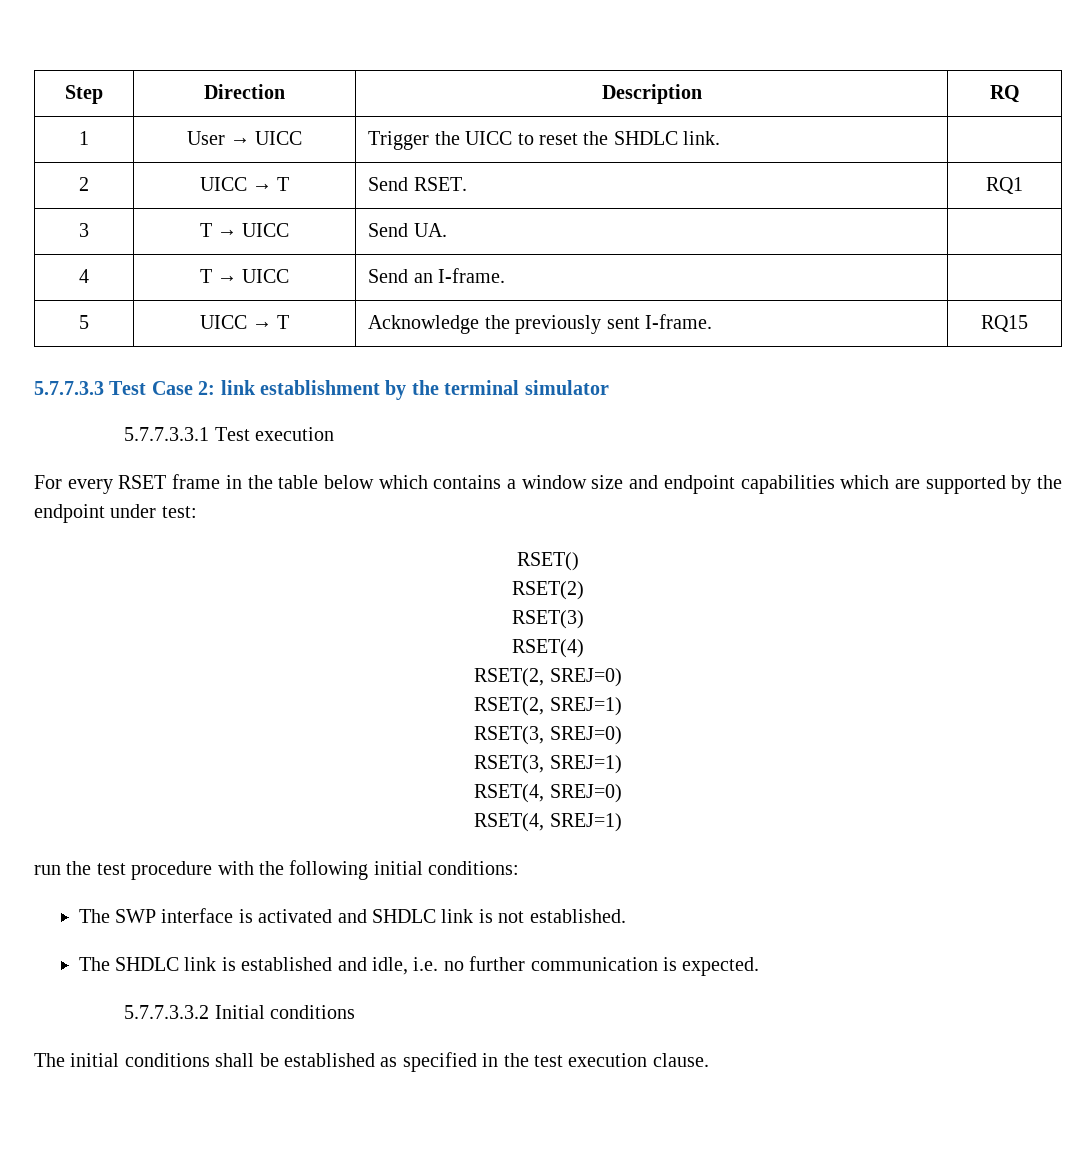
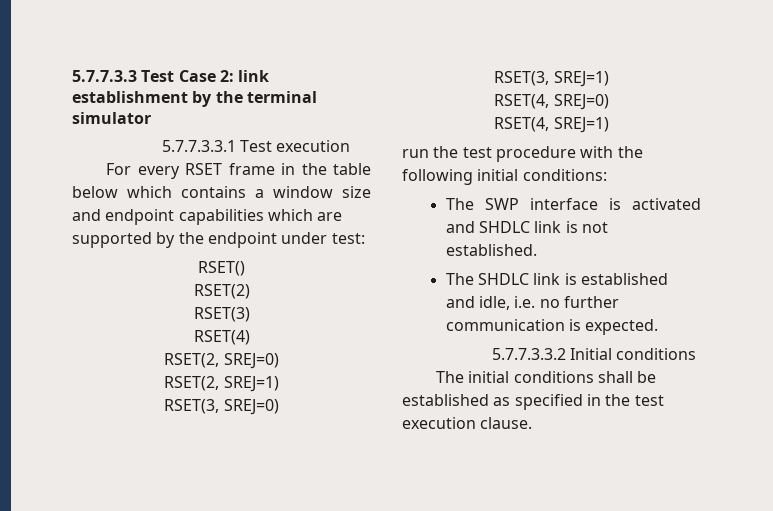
[65,85,103,104] [204,84,285,99] [601,84,702,104] [989,85,1020,103] [79,131,89,145] [186,131,303,145] [368,131,721,150] [79,177,89,191] [199,177,290,191] [368,177,467,191] [986,177,1023,194] [79,223,89,237] [199,223,290,237] [368,223,447,237] [79,269,89,283] [199,269,290,283] [368,268,506,283] [79,315,89,329] [199,315,290,329] [368,314,712,334] [981,315,1028,332] Step | Direction | Description | RQ // 1 | User → UICC | Trigger the UICC to reset the SHDLC link. | // 2 | UICC → T | Send RSET. | RQ1 // 3 | T → UICC | Send UA. | // 4 | T → UICC | Send an I-frame. | // 5 | UICC → T | Acknowledge the previously sent I-frame. | RQ15 // -> (72, 76) none

